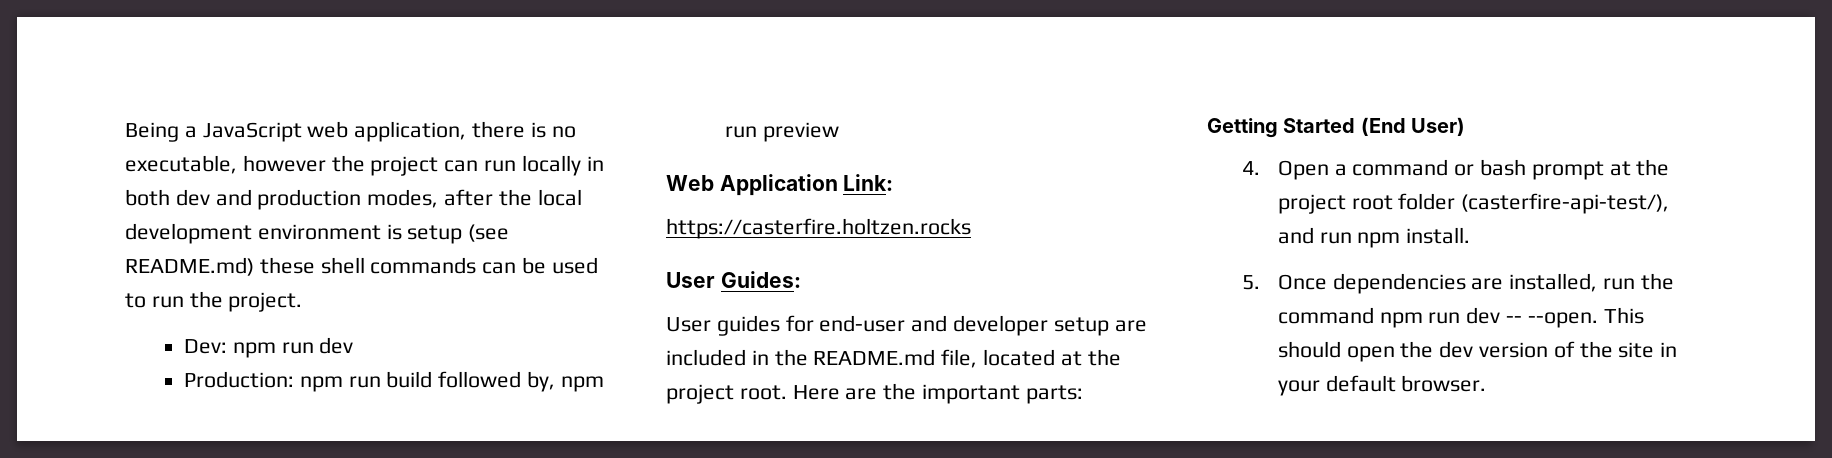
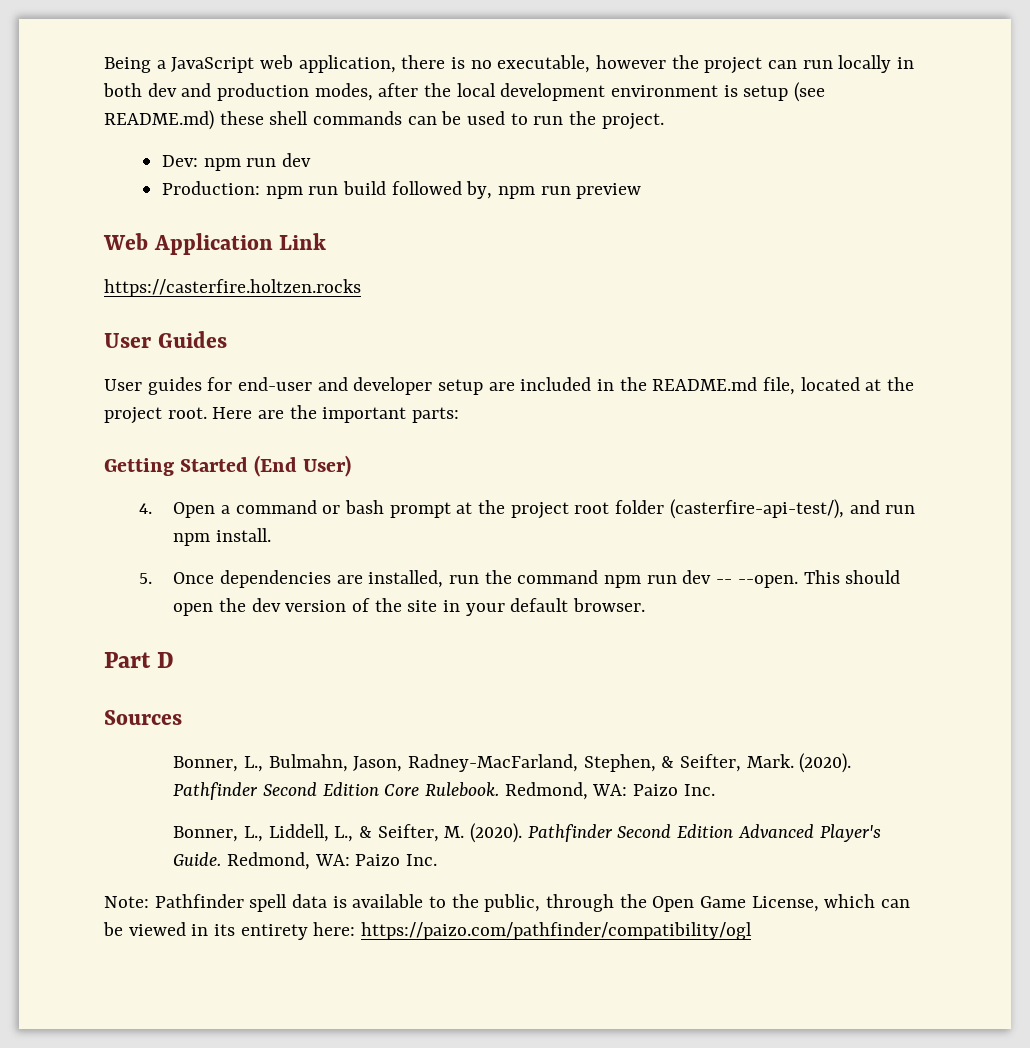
[843,174,894,191] Link: -> [279,233,327,250] Link
[720,271,801,288] Guides: -> [157,331,227,348] Guides
(1487, 383) none -> [104,652,175,668] [104,710,182,725] [173,753,852,773] [173,782,715,800] [173,823,881,843] [173,852,438,870] [104,894,911,912] [103,922,753,940] // Part D // Sources // Bonner, L., Bulmahn, Jason, Radney-MacFarland, Stephen, & Seifter, Mark. (2020). Pathfinder Second Edition Core Rulebook. Redmond, WA: Paizo Inc. // Bonner, L., Liddell, L., & Seifter, M. (2020). Pathfinder Second Edition Advanced Player's Guide. Redmond, WA: Paizo Inc. // Note: Pathfinder spell data is available to the public, through the Open Game License, which can be viewed in its entirety here: https://paizo.com/pathfinder/compatibility/ogl

